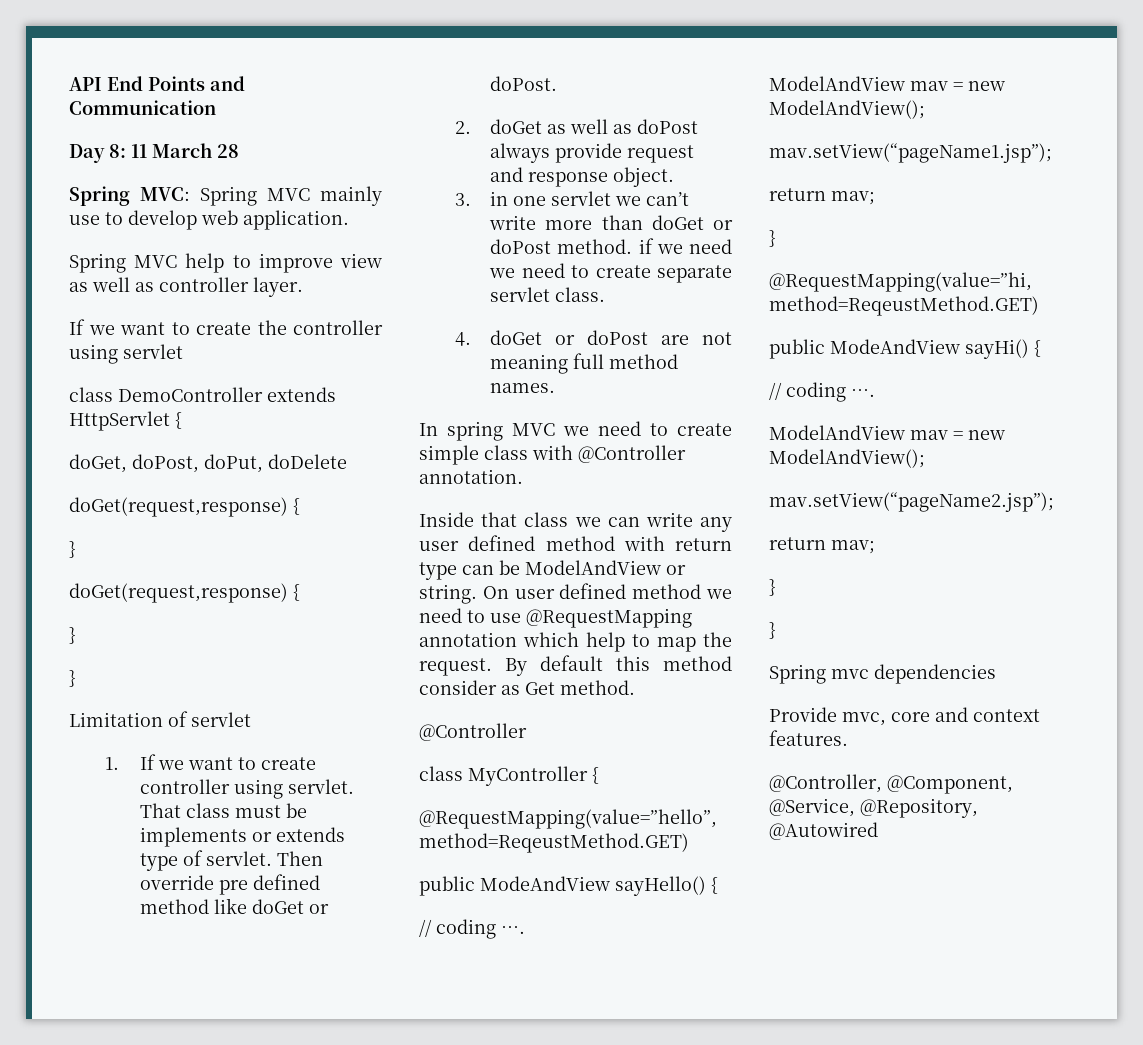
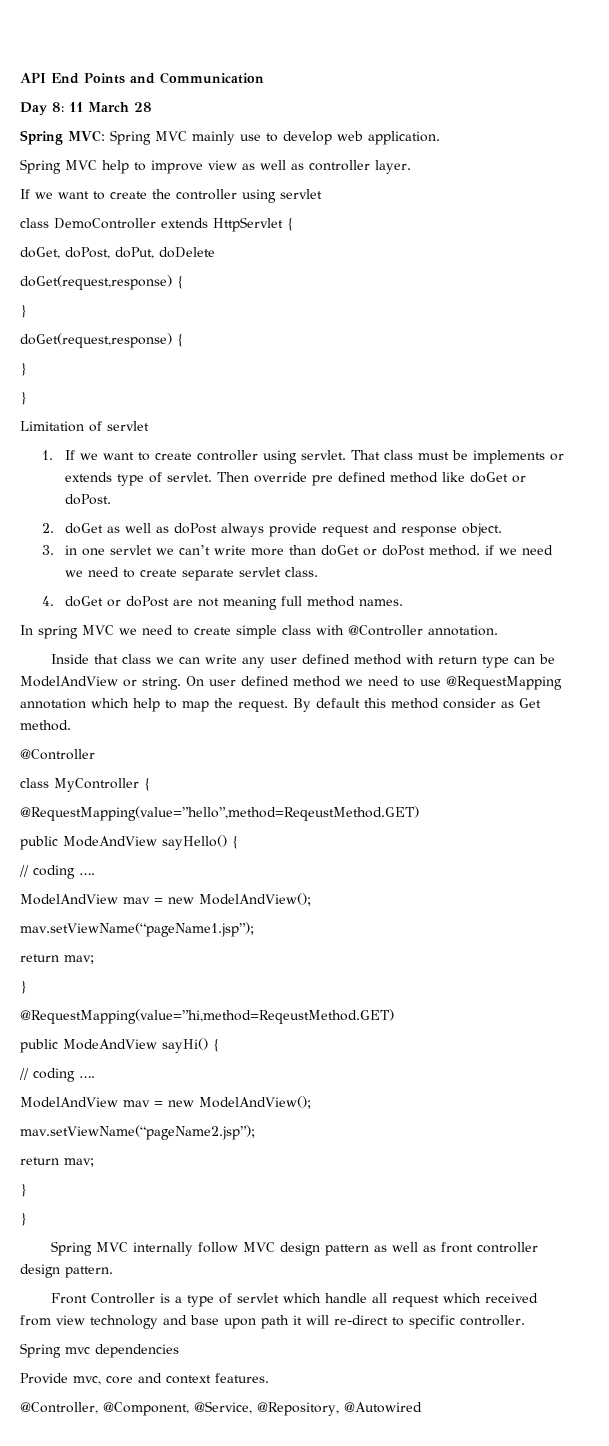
[769,143,1052,163] mav.setView(“pageName1.jsp”); -> [20,922,254,937] mav.setViewName(“pageName1.jsp”);
[769,492,1054,512] mav.setView(“pageName2.jsp”); -> [20,1125,255,1140] mav.setViewName(“pageName2.jsp”);
(776, 630) none -> [50,1241,538,1256] [20,1264,113,1278] [50,1293,538,1307] [20,1315,525,1329] // Spring MVC internally follow MVC design pattern as well as front controller design pattern. // Front Controller is a type of servlet which handle all request which received from view technology and base upon path it will re-direct to specific controller.

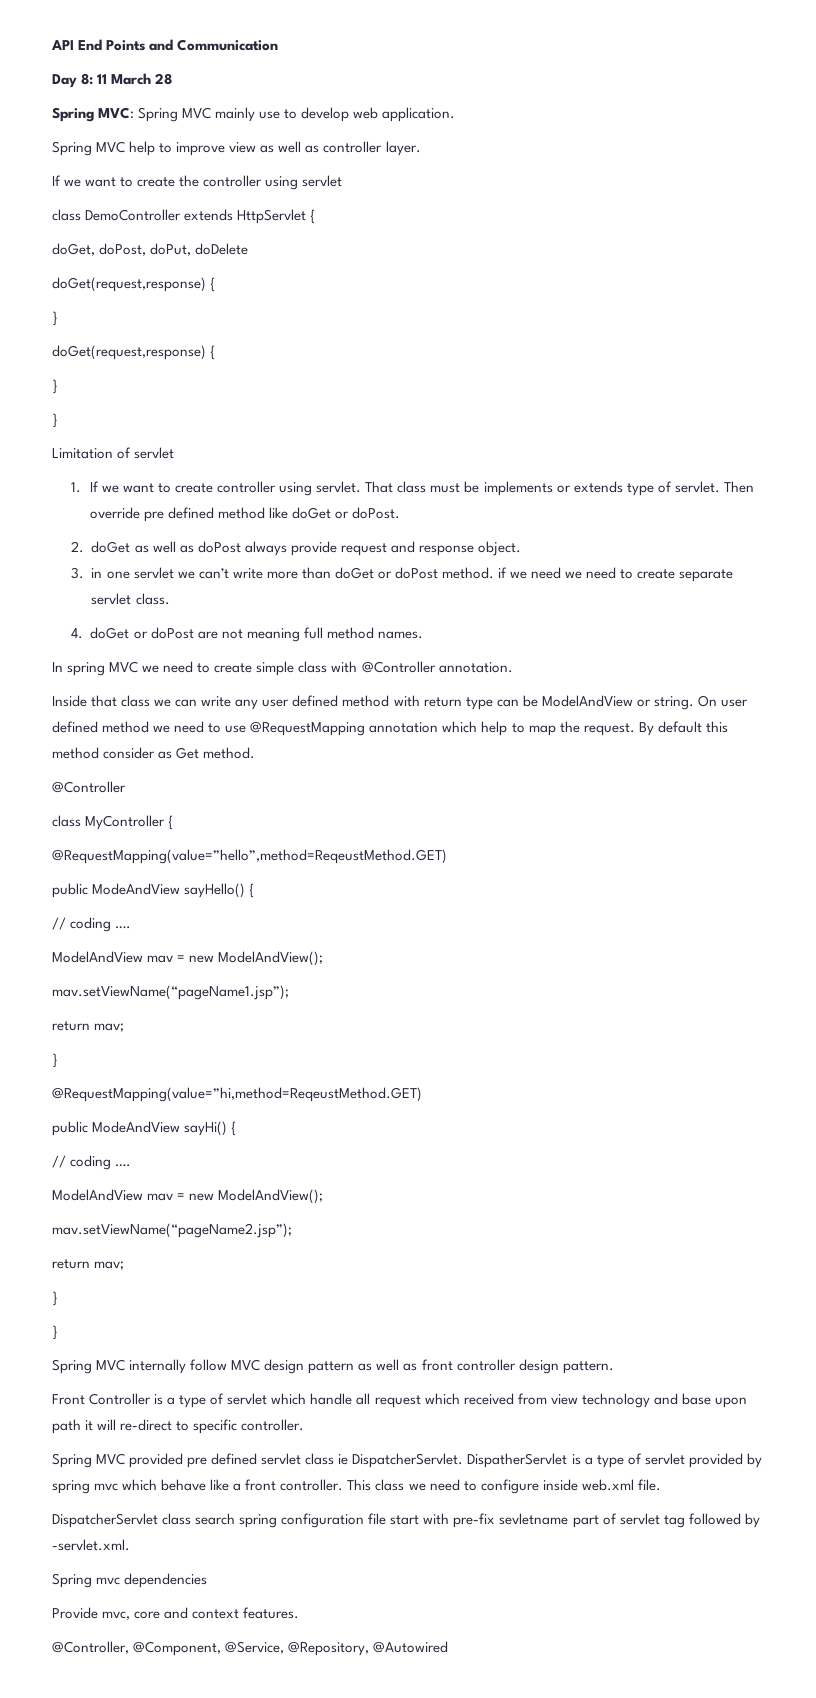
(525, 1320) none -> [52,1453,762,1468] [52,1479,661,1494] [52,1513,760,1528] [52,1539,130,1551] // Spring MVC provided pre defined servlet class ie DispatcherServlet. DispatherServlet is a type of servlet provided by spring mvc which behave like a front controller. This class we need to configure inside web.xml file. // DispatcherServlet class search spring configuration file start with pre-fix sevletname part of servlet tag followed by -servlet.xml.

